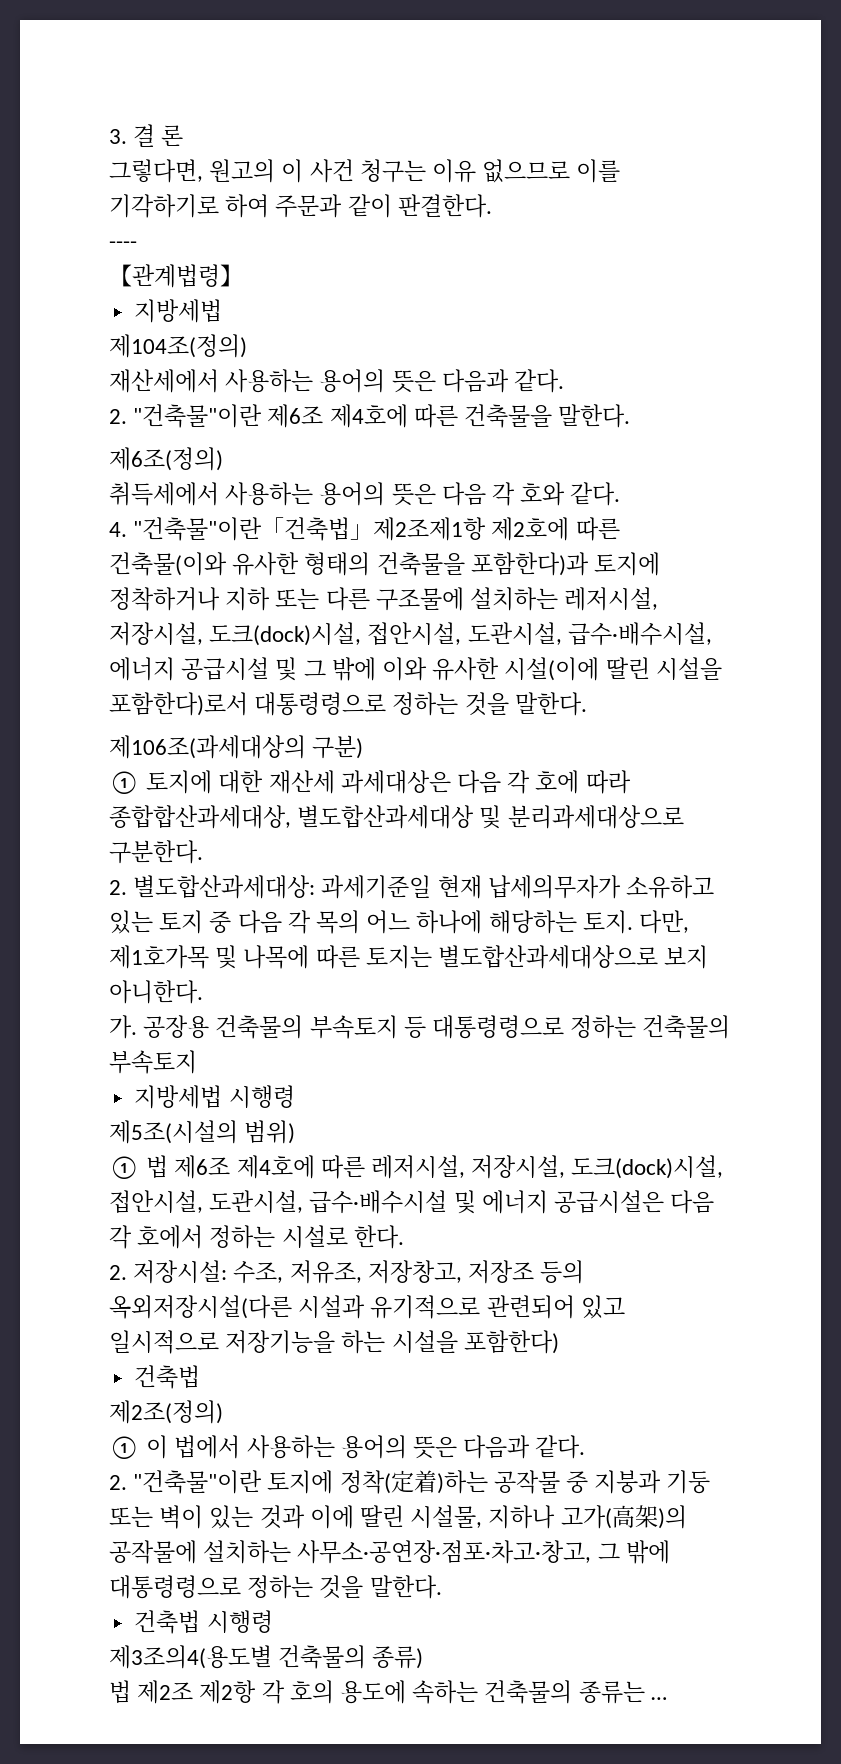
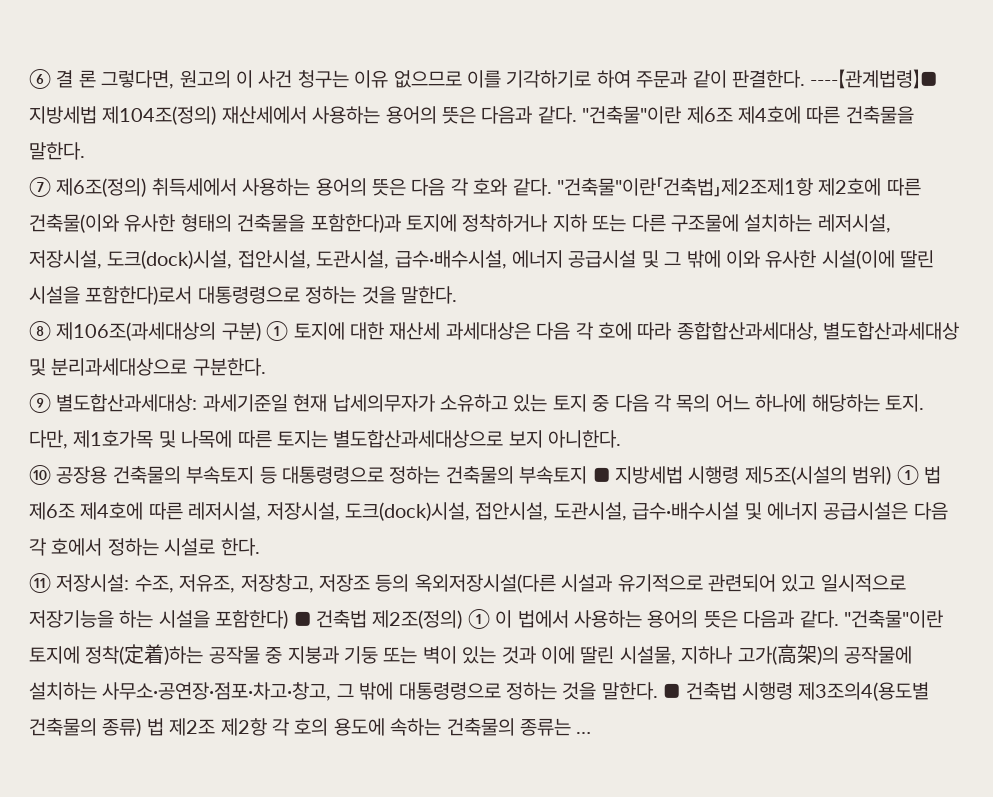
[109,129,127,144] 3. -> [29,69,51,89] ⑥
(184, 135) // -> (96, 79) none
(492, 206) // -> (805, 79) none
(137, 245) // -> (839, 83) none
[134,299,223,323] // 지방세법 // -> [920,71,938,86] [29,106,97,124] ■ 지방세법
(247, 346) // -> (217, 115) none
[109,409,127,424] // 2. -> (577, 115) none
(631, 416) none -> [29,177,51,197] ⑦
(223, 459) // -> (147, 187) none
[109,522,127,537] // 4. -> (552, 187) none
(587, 704) none -> [29,321,51,341] ⑧
(364, 747) // -> (261, 331) none
[109,880,127,895] 2. -> [29,393,51,413] ⑨
[109,1015,137,1039] 가. -> [29,465,51,485] ⑩
(197, 1062) // -> [592,467,610,482] ■
(295, 1096) // -> (740, 475) none
(296, 1132) // -> (892, 475) none
[109,1265,127,1280] 2. -> [29,573,51,593] ⑪
[134,1365,201,1389] // 건축법 // -> [293,610,367,628] ■ 건축법
(223, 1412) // -> (463, 619) none
[109,1475,127,1490] // 2. -> (839, 619) none
(442, 1587) // -> [663,683,681,698] ■
(273, 1621) // -> (793, 691) none
(424, 1657) // -> (142, 727) none

